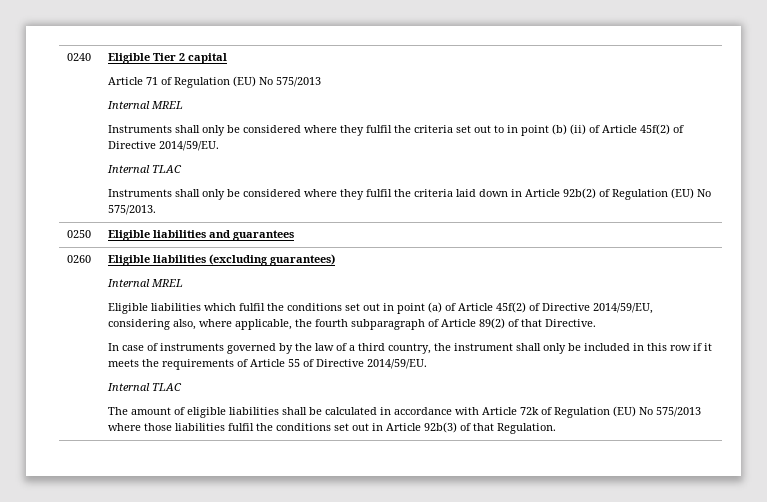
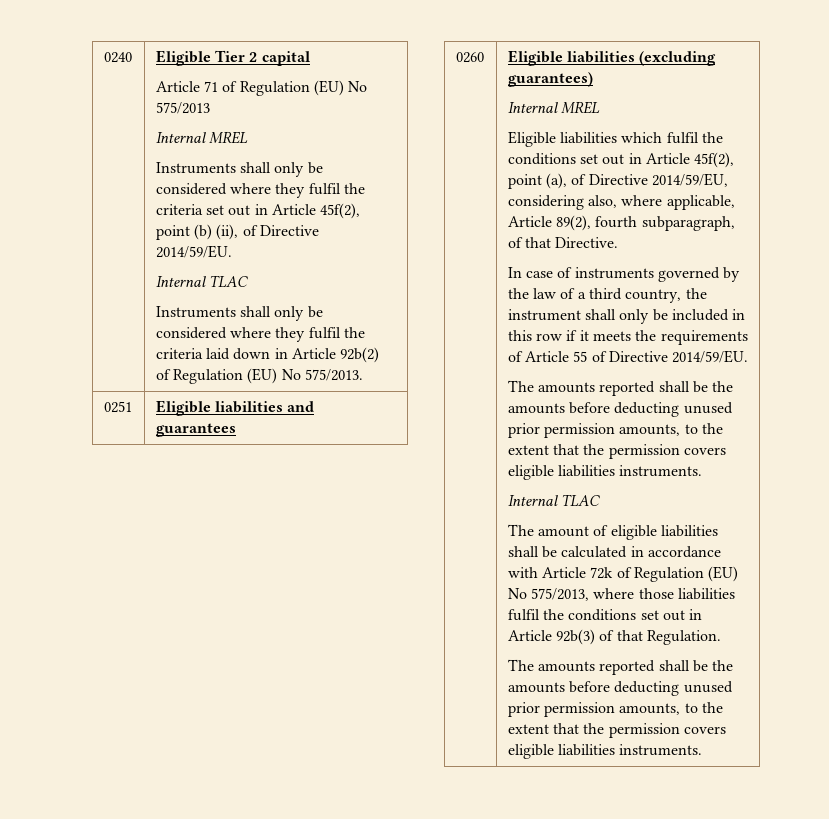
[494,124,671,136] to in point (b) (ii) of Article 45f(2) -> [254,203,361,219] [155,224,239,240] in Article 45f(2), point (b) (ii),
[67,230,92,238] 0250 -> [103,401,132,413] 0251
[397,302,527,314] point (a) of Article 45f(2) -> [645,152,735,168] [507,173,567,189] Article 45f(2), point (a),
[295,318,506,330] the fourth subparagraph of Article 89(2) -> [507,215,735,231] Article 89(2), fourth subparagraph,
(428, 364) none -> [507,380,734,396] [507,402,733,417] [507,423,723,438] [507,444,726,459] [507,465,703,480] // The amounts reported shall be the amounts before deducting unused prior permission amounts, to the extent that the permission covers eligible liabilities instruments.
[656,407,702,417] 575/2013 -> [530,588,589,601] 575/2013,
(557, 428) none -> [507,659,734,675] [507,681,733,696] [507,702,723,717] [507,723,726,738] [507,744,703,759] // The amounts reported shall be the amounts before deducting unused prior permission amounts, to the extent that the permission covers eligible liabilities instruments.

